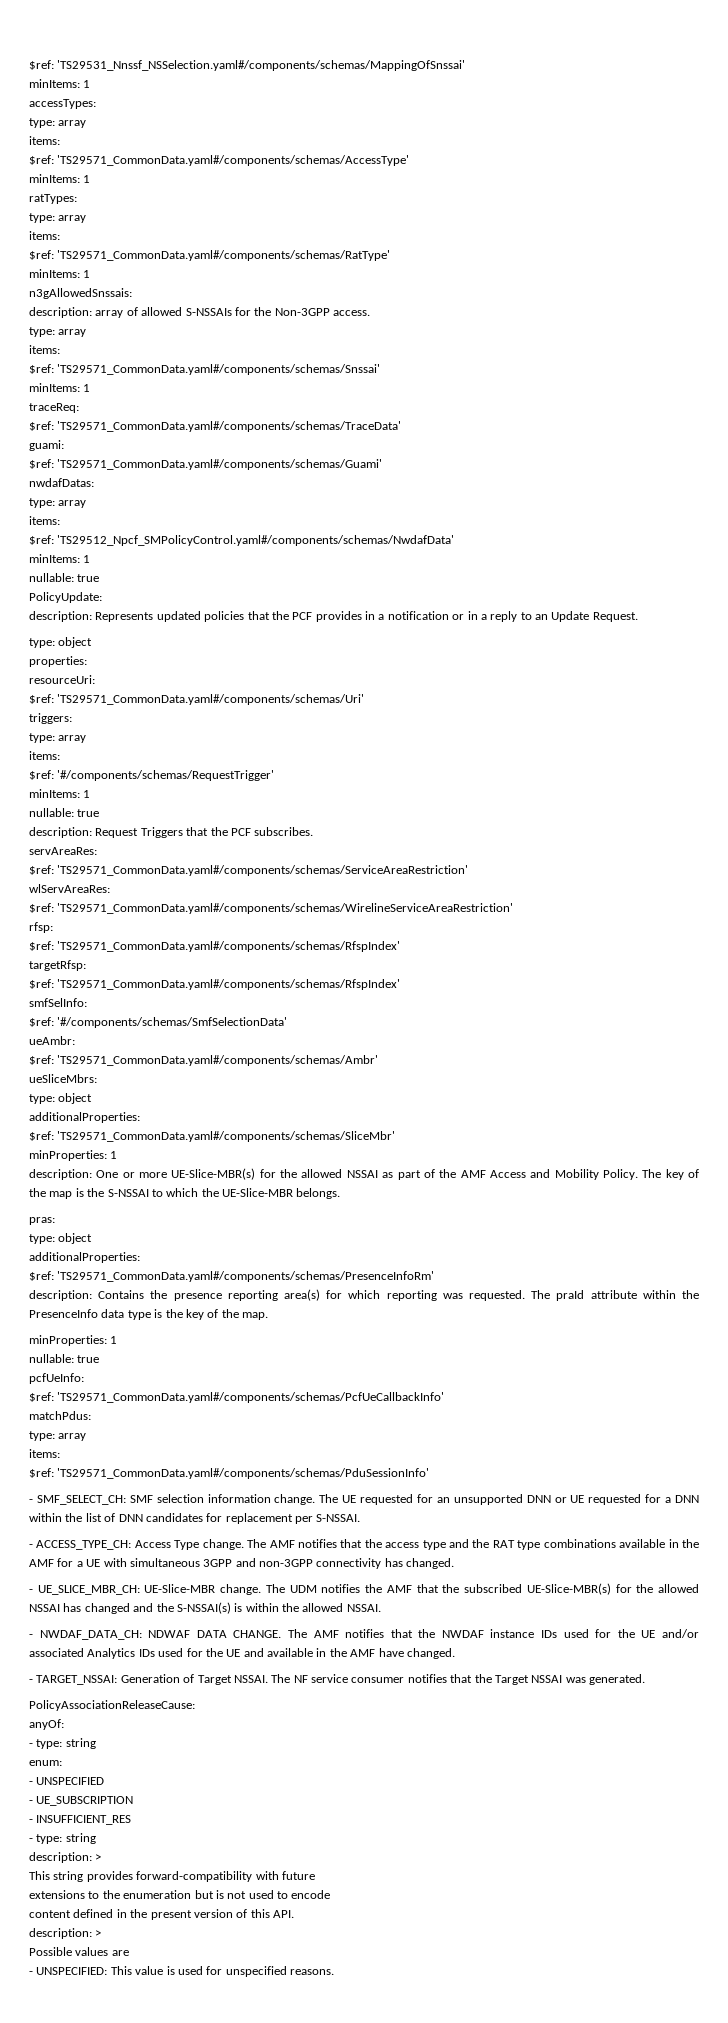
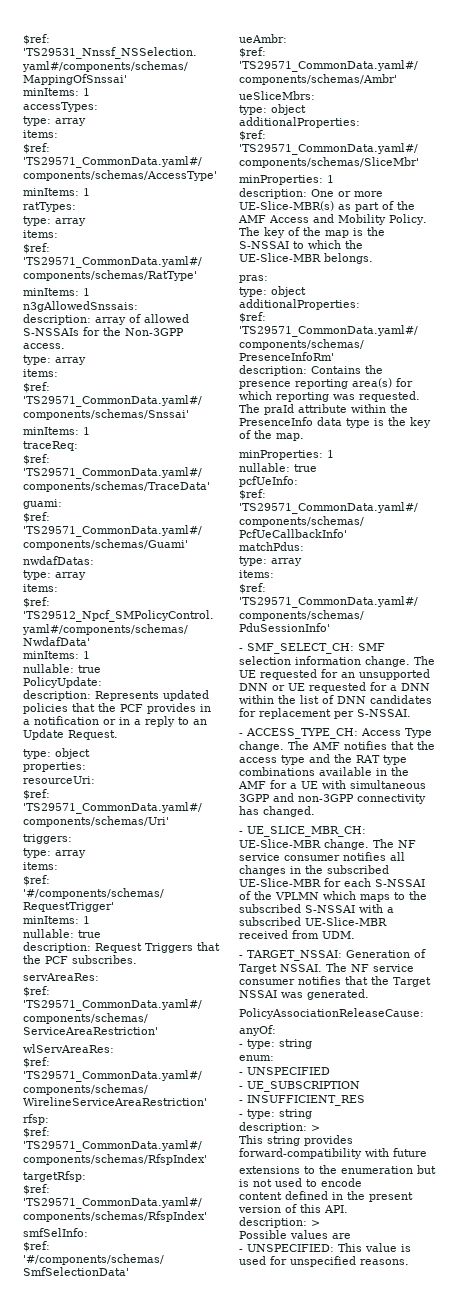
[259,1169,378,1178] for the allowed NSSAI -> (334, 206) none
[289,1583,700,1595] [29,1602,381,1614] [29,1629,699,1640] [29,1648,455,1659] UDM notifies the AMF that the subscribed UE-Slice-MBR(s) for the allowed NSSAI has changed and the S-NSSAI(s) is within the allowed NSSAI. // - NWDAF_DATA_CH: NDWAF DATA CHANGE. The AMF notifies that the NWDAF instance IDs used for the UE and/or associated Analytics IDs used for the UE and available in the AMF have changed. -> [398,840,416,848] [239,852,405,861] [239,865,389,876] [239,878,425,887] [239,891,427,902] [239,904,394,913] [239,917,387,926] [239,930,355,939] NF service consumer notifies all changes in the subscribed UE-Slice-MBR for each S-NSSAI of the VPLMN which maps to the subscribed S-NSSAI with a subscribed UE-Slice-MBR received from UDM.

